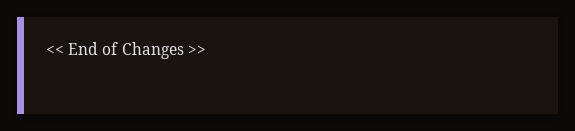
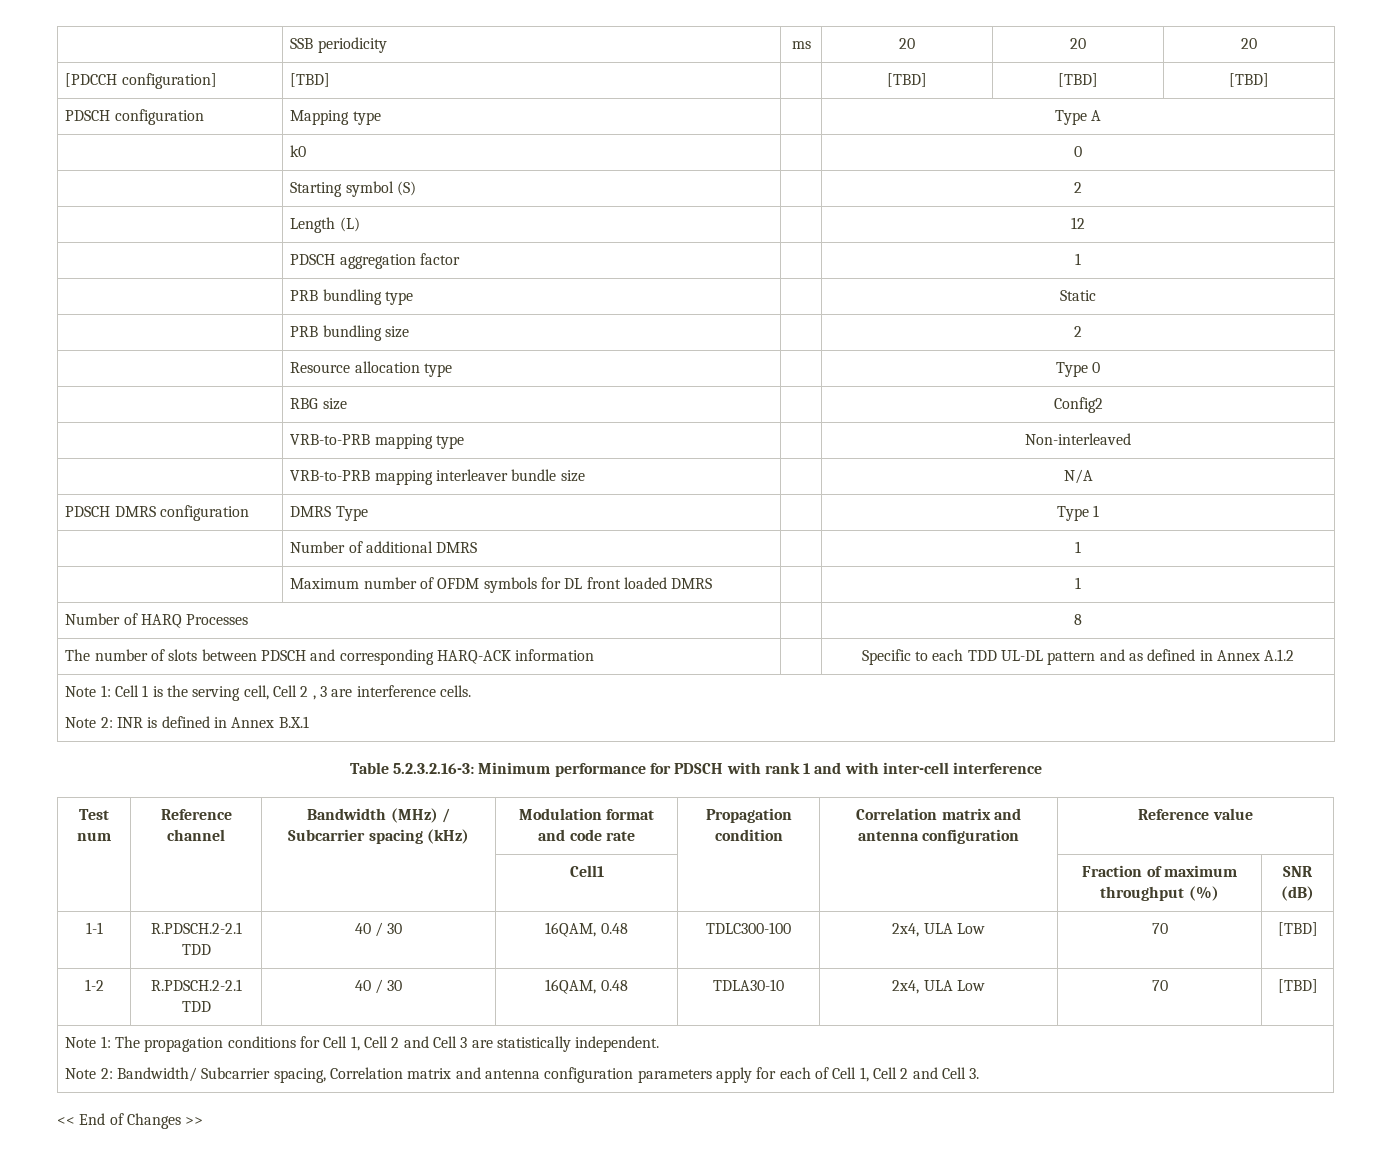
(46, 50) none -> [290,37,387,53] [791,41,811,49] [899,38,915,49] [1070,38,1086,49] [1241,38,1257,49] [65,73,217,89] [290,73,331,87] [887,73,927,87] [1058,73,1098,87] [1229,73,1269,87] [65,109,204,125] [290,110,381,125] [1054,110,1102,125] [290,145,307,157] [1074,146,1082,157] [290,181,417,197] [1074,182,1082,193] [290,217,360,233] [1071,217,1085,229] [290,253,461,269] [1075,253,1081,265] [290,289,414,305] [1060,290,1096,301] [290,325,410,341] [1074,326,1082,337] [290,361,453,377] [1055,362,1101,377] [290,398,347,410] [1053,397,1103,413] [290,434,465,449] [1025,433,1131,445] [290,469,585,485] [1063,469,1093,484] [65,505,250,521] [290,506,368,521] [1056,505,1100,521] [290,541,478,553] [1075,541,1081,553] [290,577,713,593] [1075,577,1081,589] [65,613,249,628] [1074,614,1082,625] [65,649,595,665] [861,649,1295,665] [65,685,471,701] [65,716,309,728] [349,762,1043,777] [79,809,109,820] [77,832,111,841] [160,809,232,820] [167,829,225,841] [307,808,450,823] [288,829,469,844] [518,808,655,820] [538,829,635,841] [705,808,792,823] [714,829,783,841] [856,808,1021,820] [857,829,1020,844] [1138,808,1253,820] [569,865,604,877] [1082,865,1237,877] [1100,886,1219,901] [1283,866,1313,877] [1281,886,1314,901] [85,922,103,934] [150,922,242,934] [181,944,211,955] [354,922,403,937] [545,922,628,937] [706,922,791,934] [892,923,985,937] [1151,923,1168,934] [1277,922,1318,936] [84,979,104,991] [150,979,242,991] [181,1001,211,1012] [354,979,403,994] [545,979,628,994] [713,979,784,991] [892,980,985,994] [1151,980,1168,991] [1277,979,1318,993] [65,1036,660,1052] [65,1067,980,1083] | SSB periodicity | ms | 20 | 20 | 20 // [PDCCH configuration] | [TBD] | | [TBD] | [TBD] | [TBD] // PDSCH configuration | Mapping type | | Type A // | k0 | | 0 // | Starting symbol (S) | | 2 // | Length (L) | | 12 // | PDSCH aggregation factor | | 1 // | PRB bundling type | | Static // | PRB bundling size | | 2 // | Resource allocation type | | Type 0 // | RBG size | | Config2 // | VRB-to-PRB mapping type | | Non-interleaved // | VRB-to-PRB mapping interleaver bundle size | | N/A // PDSCH DMRS configuration | DMRS Type | | Type 1 // | Number of additional DMRS | | 1 // | Maximum number of OFDM symbols for DL front loaded DMRS | | 1 // Number of HARQ Processes | | 8 // The number of slots between PDSCH and corresponding HARQ-ACK information | | Specific to each TDD UL-DL pattern and as defined in Annex A.1.2 // Note 1: Cell 1 is the serving cell, Cell 2 , 3 are interference cells. // Note 2: INR is defined in Annex B.X.1 // Table 5.2.3.2.16-3: Minimum performance for PDSCH with rank 1 and with inter-cell interference // Test num | Reference channel | Bandwidth (MHz) / Subcarrier spacing (kHz) | Modulation format and code rate | Propagation condition | Correlation matrix and antenna configuration | Reference value // | | | Cell1 | | | Fraction of maximum throughput (%) | SNR (dB) // 1-1 | R.PDSCH.2-2.1 TDD | 40 / 30 | 16QAM, 0.48 | TDLC300-100 | 2x4, ULA Low | 70 | [TBD] // 1-2 | R.PDSCH.2-2.1 TDD | 40 / 30 | 16QAM, 0.48 | TDLA30-10 | 2x4, ULA Low | 70 | [TBD] // Note 1: The propagation conditions for Cell 1, Cell 2 and Cell 3 are statistically independent. // Note 2: Bandwidth/ Subcarrier spacing, Correlation matrix and antenna configuration parameters apply for each of Cell 1, Cell 2 and Cell 3. //

